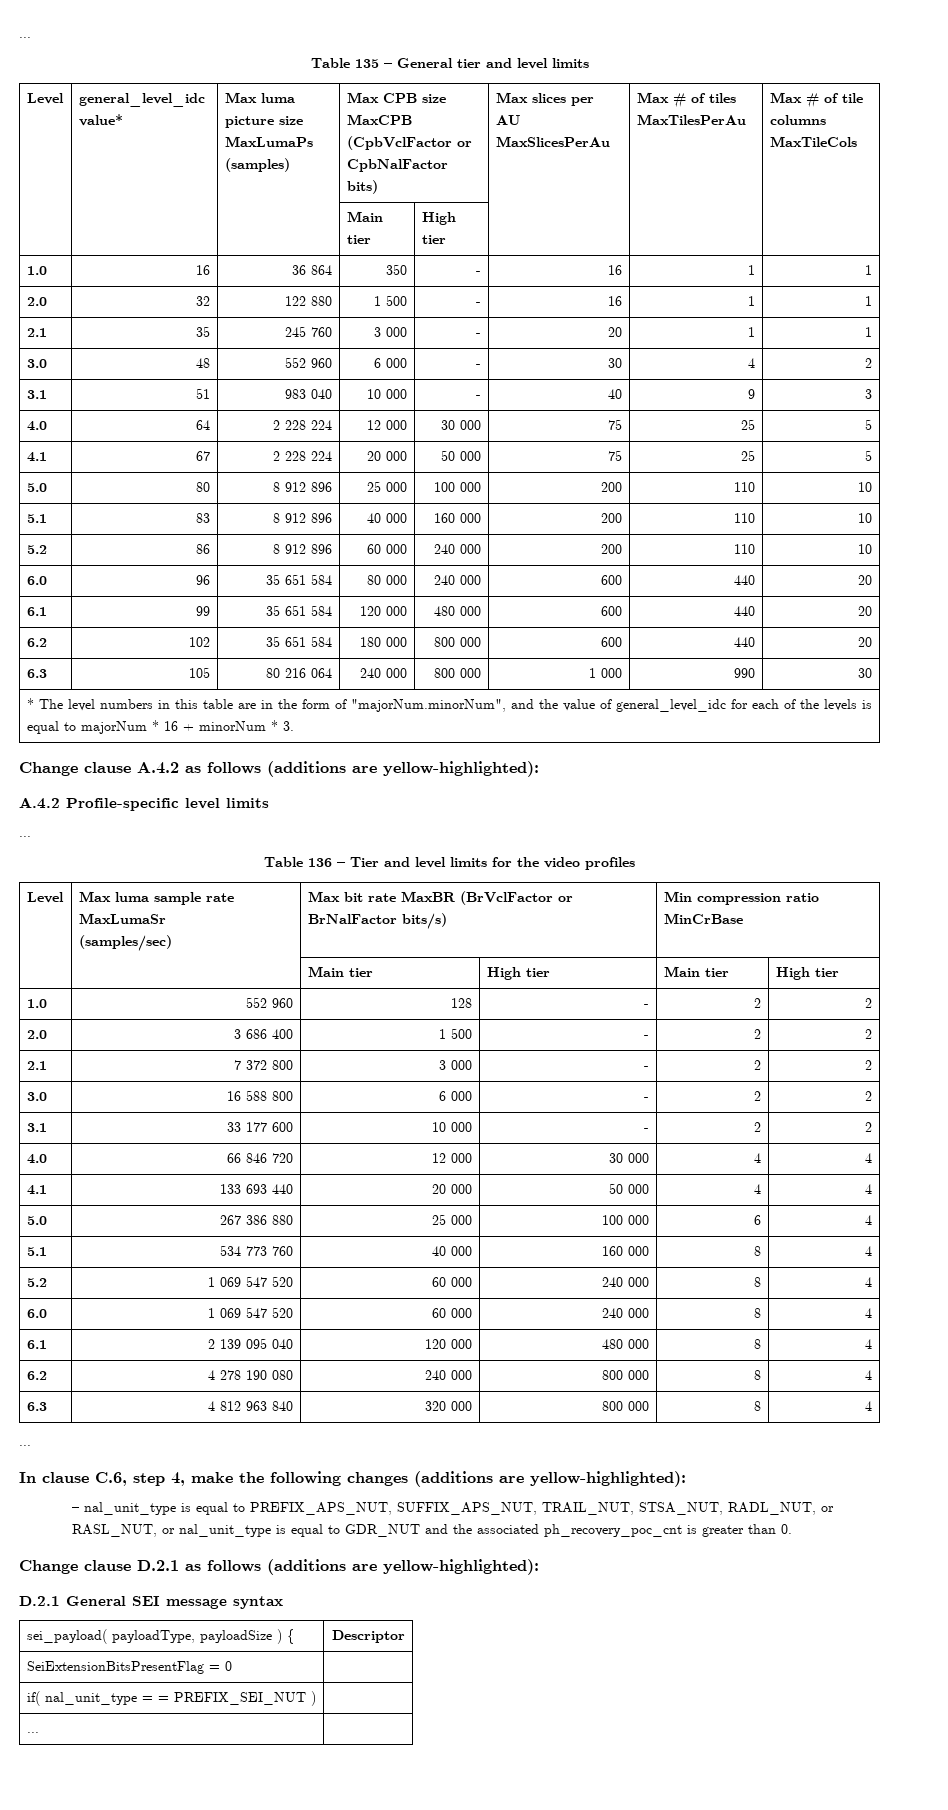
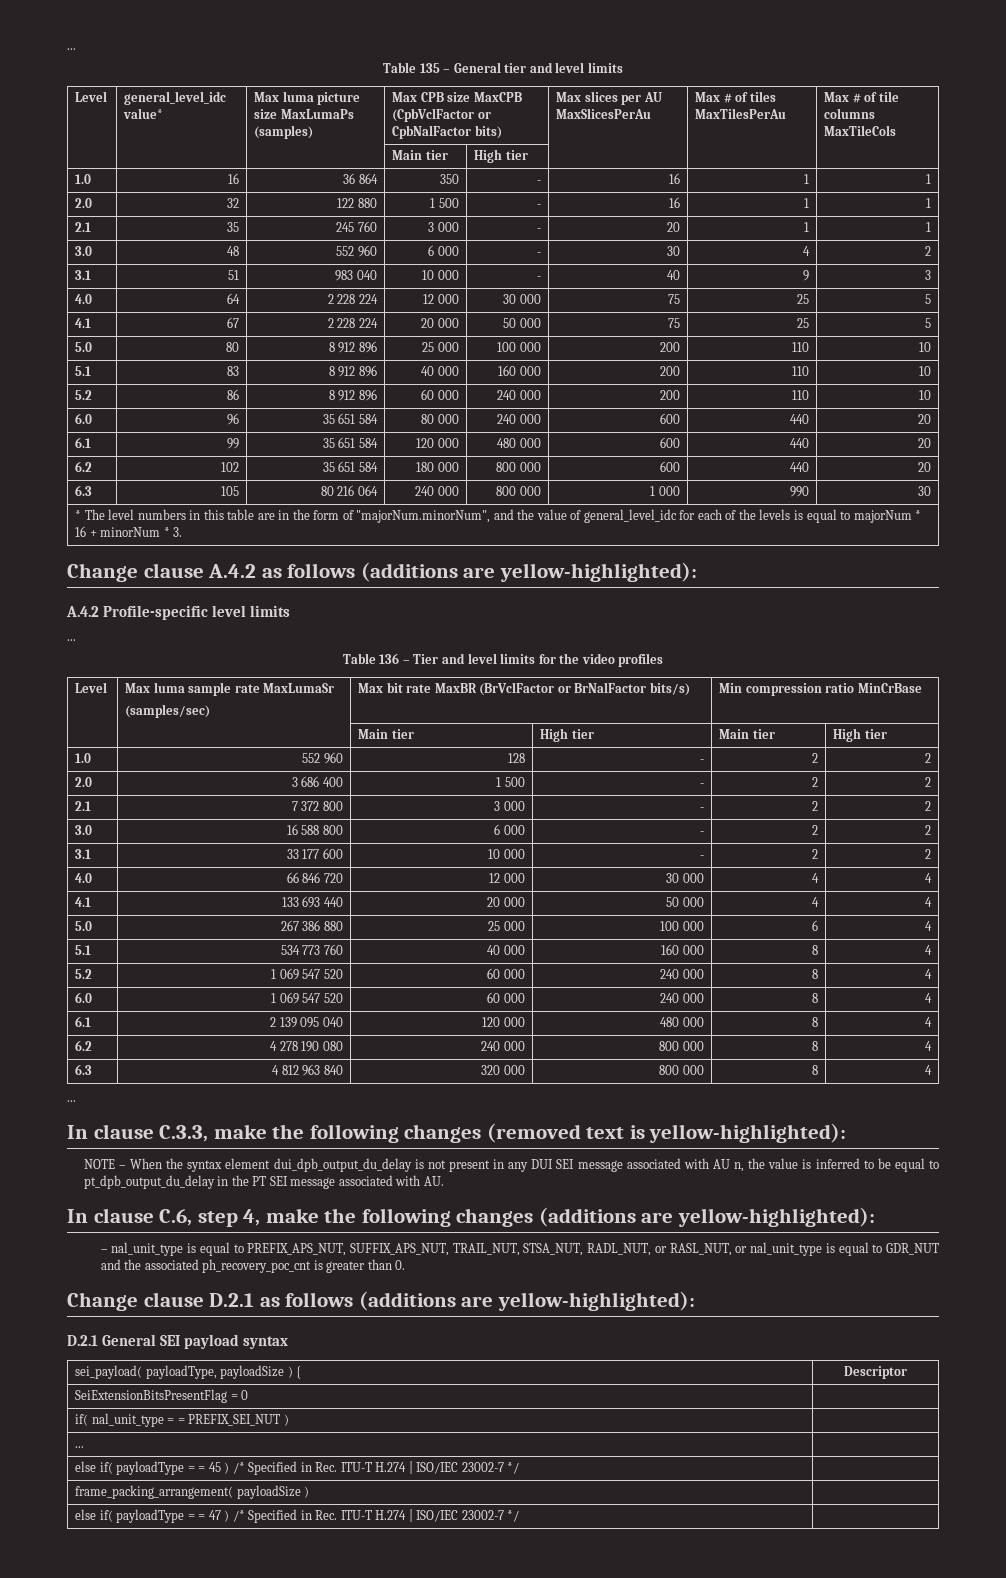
(31, 1445) none -> [67,1123,847,1143] [83,1158,939,1172] [83,1175,444,1189] // In clause C.3.3, make the following changes (removed text is yellow-highlighted): // NOTE – When the syntax element dui_dpb_output_du_delay is not present in any DUI SEI message associated with AU n, the value is inferred to be equal to pt_dpb_output_du_delay in the PT SEI message associated with AU.
[166,1598,227,1609] message -> [184,1334,240,1349] payload
(39, 1732) none -> [75,1461,520,1475] [75,1485,310,1499] [75,1509,520,1523] // else if( payloadType = = 45 ) /* Specified in Rec. ITU-T H.274 | ISO/IEC 23002-7 */ | // frame_packing_arrangement( payloadSize ) | // else if( payloadType = = 47 ) /* Specified in Rec. ITU-T H.274 | ISO/IEC 23002-7 */ |

